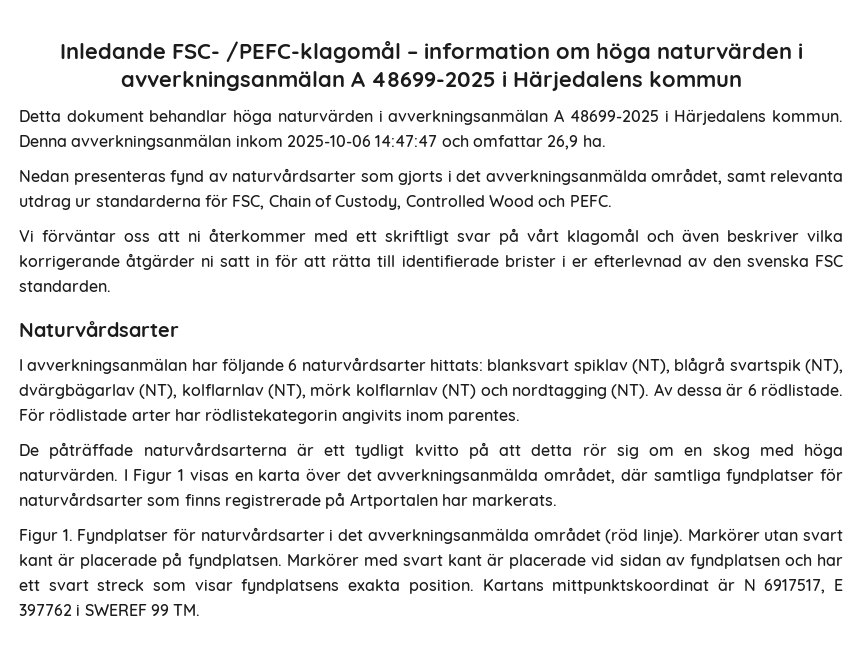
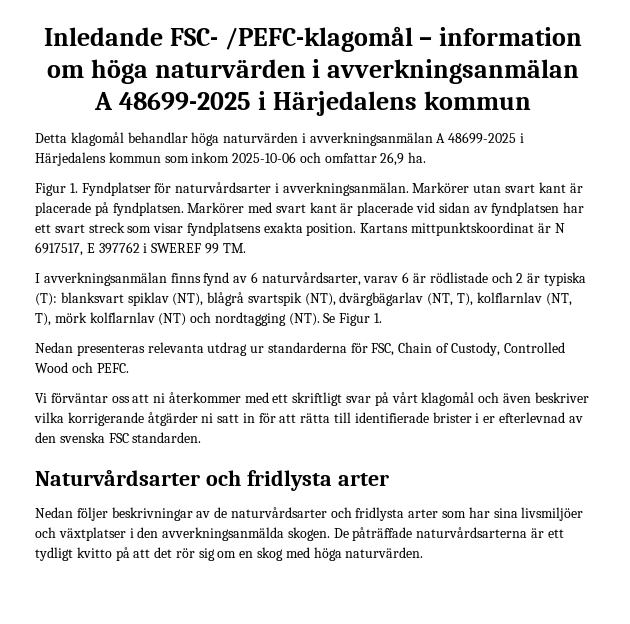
[66,110,144,122] dokument -> [70,132,124,146] klagomål
[772,110,844,122] [19,134,232,150] kommun. Denna avverkningsanmälan -> [108,152,189,163] kommun som
[375,135,438,147] 14:47:47 -> (297, 157) none
[19,168,766,185] Nedan presenteras fynd av naturvårdsarter som gjorts i det avverkningsanmälda området, samt -> [35,182,583,196] [35,202,585,216] [35,222,565,236] [35,242,246,256] [35,272,586,286] [35,292,572,306] [35,312,383,326] [35,342,145,356] Figur 1. Fyndplatser för naturvårdsarter i avverkningsanmälan. Markörer utan svart kant är placerade på fyndplatsen. Markörer med svart kant är placerade vid sidan av fyndplatsen har ett svart streck som visar fyndplatsens exakta position. Kartans mittpunktskoordinat är N 6917517, E 397762 i SWEREF 99 TM. // I avverkningsanmälan finns fynd av 6 naturvårdsarter, varav 6 är rödlistade och 2 är typiska (T): blanksvart spiklav (NT), blågrå svartspik (NT), dvärgbägarlav (NT, T), kolflarnlav (NT, T), mörk kolflarnlav (NT) och nordtagging (NT). Se Figur 1. // Nedan presenteras
[19,357,844,374] [19,383,843,399] [19,408,521,424] // I avverkningsanmälan har följande 6 naturvårdsarter hittats: blanksvart spiklav (NT), blågrå svartspik (NT), dvärgbägarlav (NT), kolflarnlav (NT), mörk kolflarnlav (NT) och nordtagging (NT). Av dessa är 6 rödlistade. För rödlistade arter har rödlistekategorin angivits inom parentes. // -> [205,470,389,491] [35,507,584,521] [35,527,330,541] och fridlysta arter // Nedan följer beskrivningar av de naturvårdsarter och fridlysta arter som har sina livsmiljöer och växtplatser i den avverkningsanmälda skogen.
[531,444,573,456] detta -> [154,547,173,558] det
[123,467,843,484] [19,492,558,509] [19,527,844,544] [19,552,843,569] [19,578,844,594] [19,604,201,616] I Figur 1 visas en karta över det avverkningsanmälda området, där samtliga fyndplatser för naturvårdsarter som finns registrerade på Artportalen har markerats. // Figur 1. Fyndplatser för naturvårdsarter i det avverkningsanmälda området (röd linje). Markörer utan svart kant är placerade på fyndplatsen. Markörer med svart kant är placerade vid sidan av fyndplatsen och har ett svart streck som visar fyndplatsens exakta position. Kartans mittpunktskoordinat är N 6917517, E 397762 i SWEREF 99 TM. -> (424, 552) none

